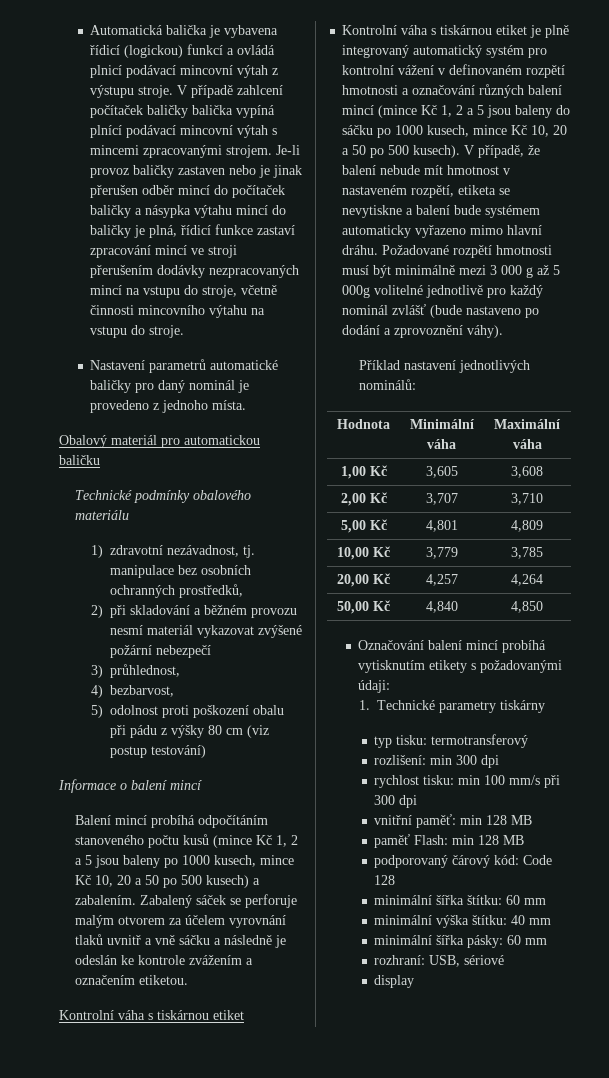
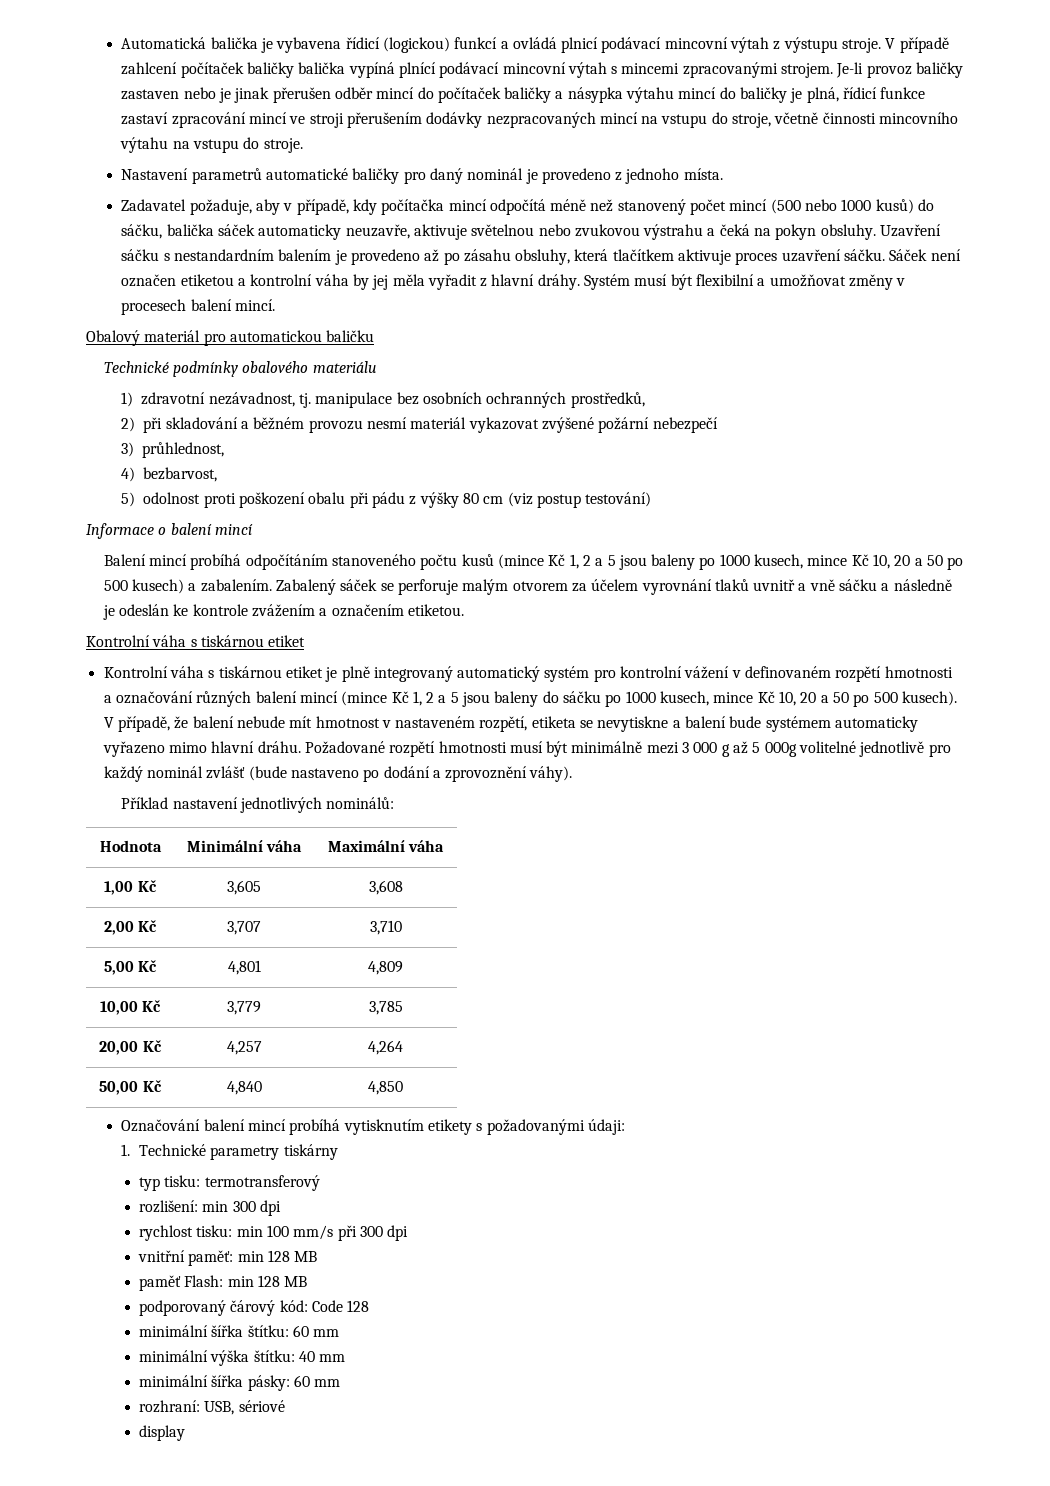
(247, 405) none -> [121,199,935,215] [121,224,942,240] [121,249,961,265] [121,274,906,290] [121,299,275,315] // Zadavatel požaduje, aby v případě, kdy počítačka mincí odpočítá méně než stanovený počet mincí (500 nebo 1000 kusů) do sáčku, balička sáček automaticky neuzavře, aktivuje světelnou nebo zvukovou výstrahu a čeká na pokyn obsluhy. Uzavření sáčku s nestandardním balením je provedeno až po zásahu obsluhy, která tlačítkem aktivuje proces uzavření sáčku. Sáček není označen etiketou a kontrolní váha by jej měla vyřadit z hlavní dráhy. Systém musí být flexibilní a umožňovat změny v procesech balení mincí.

